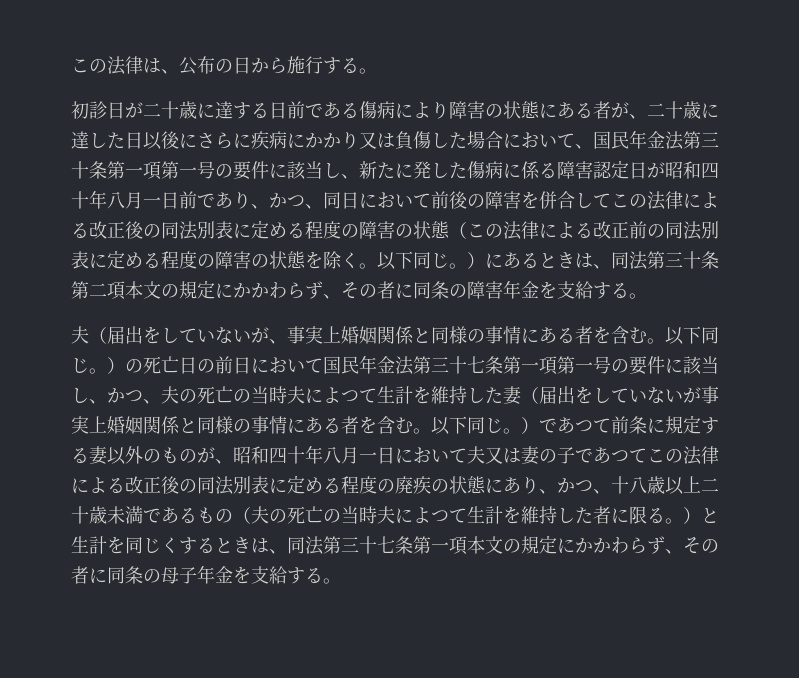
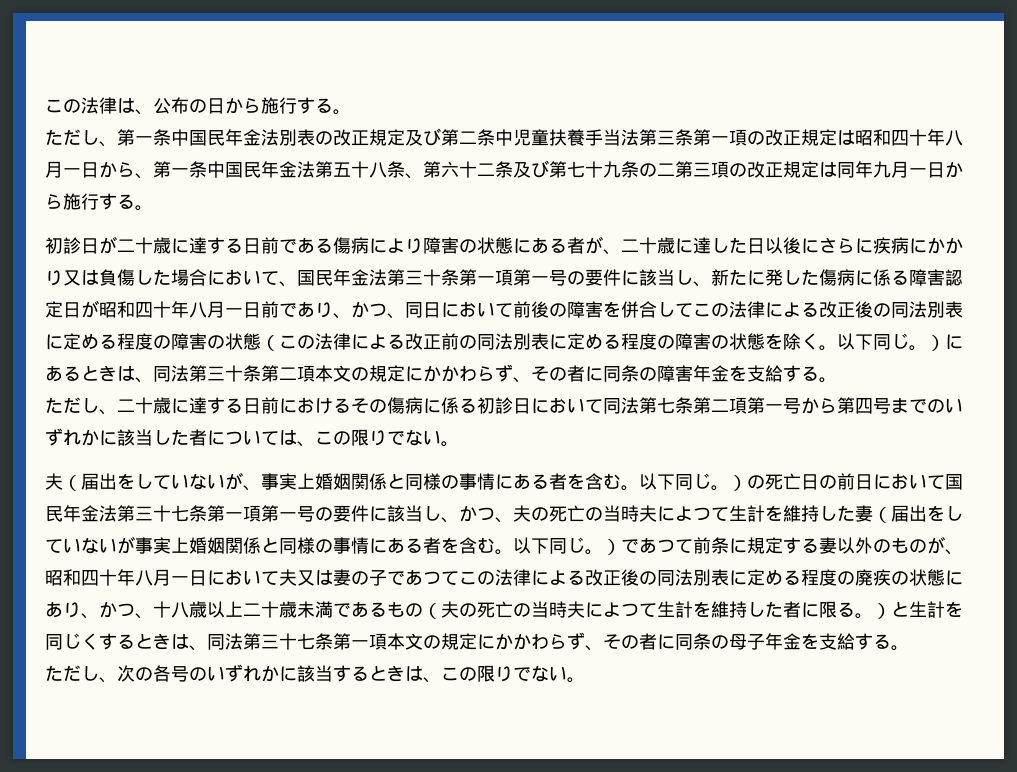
(377, 71) none -> [45,128,963,147] [45,160,963,179] [45,193,153,211] // ただし、第一条中国民年金法別表の改正規定及び第二条中児童扶養手当法第三条第一項の改正規定は昭和四十年八月一日から、第一条中国民年金法第五十八条、第六十二条及び第七十九条の二第三項の改正規定は同年九月一日から施行する。
(647, 296) none -> [45,397,963,415] [45,428,459,447] // ただし、二十歳に達する日前におけるその傷病に係る初診日において同法第七条第二項第一号から第四号までのいずれかに該当した者については、この限りでない。
(341, 581) none -> [45,664,585,683] // ただし、次の各号のいずれかに該当するときは、この限りでない。

